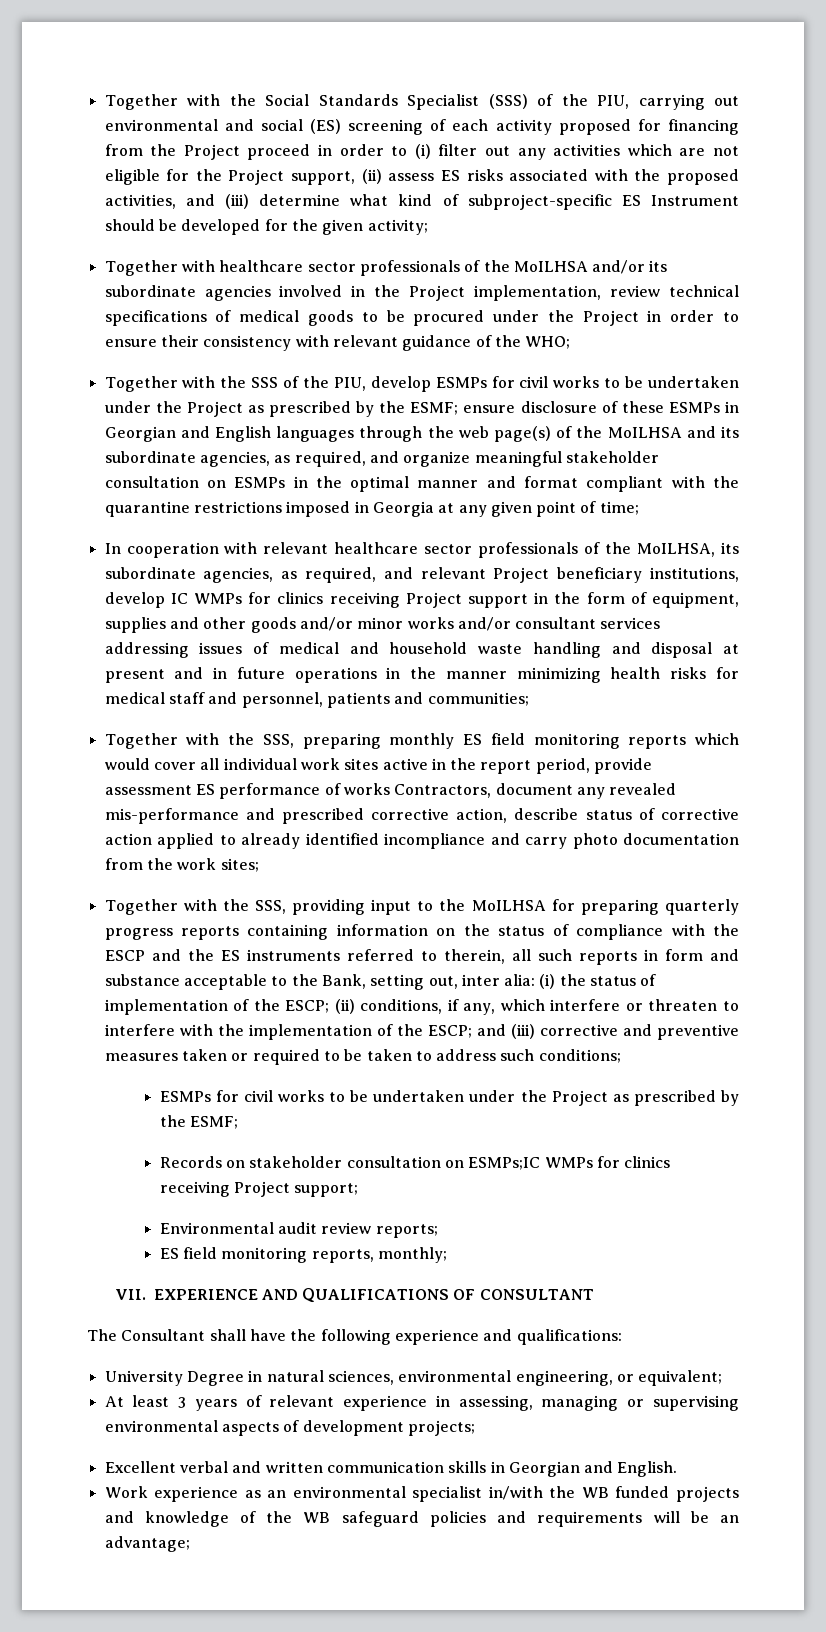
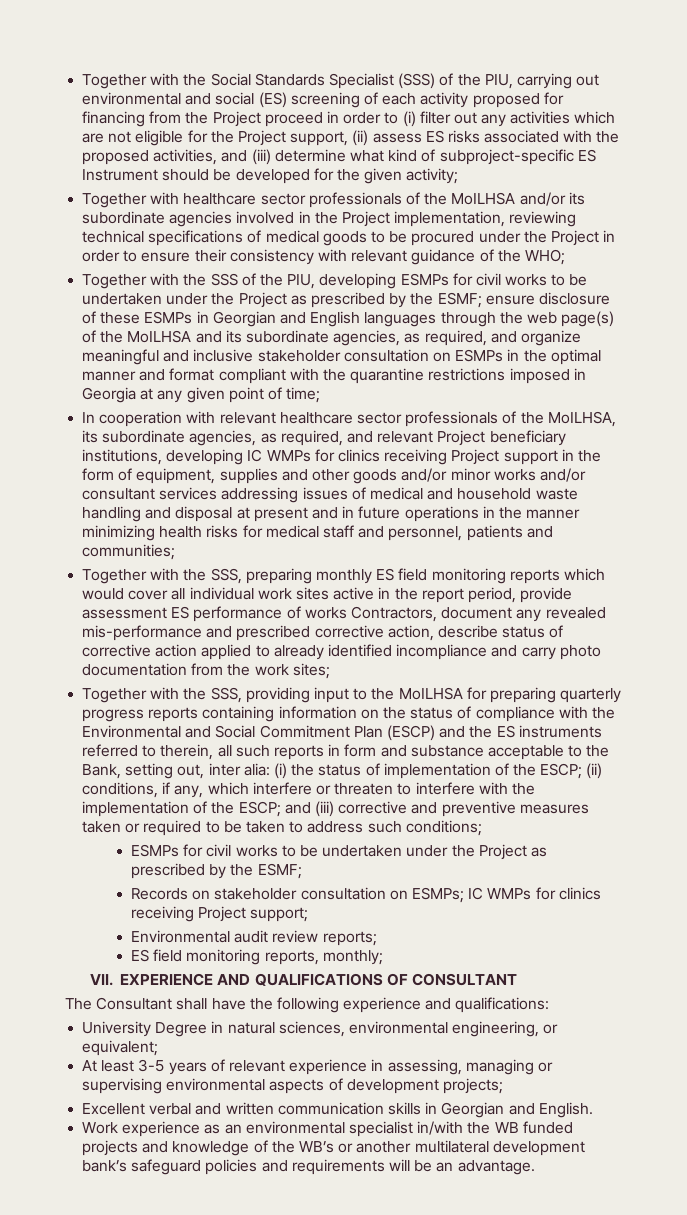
[610,285,661,297] review -> [509,211,577,227] reviewing
[370,376,431,392] develop -> [319,273,397,289] developing
(562, 459) none -> [163,349,254,362] and inclusive
[104,592,165,608] develop -> [166,449,244,465] developing
[104,950,145,961] ESCP -> [82,725,435,741] Environmental and Social Commitment Plan (ESCP)
[468,1157,541,1170] ESMPs;IC -> [412,887,484,903] ESMPs; IC
[178,1397,187,1408] 3 -> [138,1059,165,1072] 3-5
[303,1512,331,1523] WB -> [298,1140,585,1156] [82,1160,128,1172] WB’s or another multilateral development bank’s
[104,1536,190,1552] advantage; -> [457,1160,535,1175] advantage.

